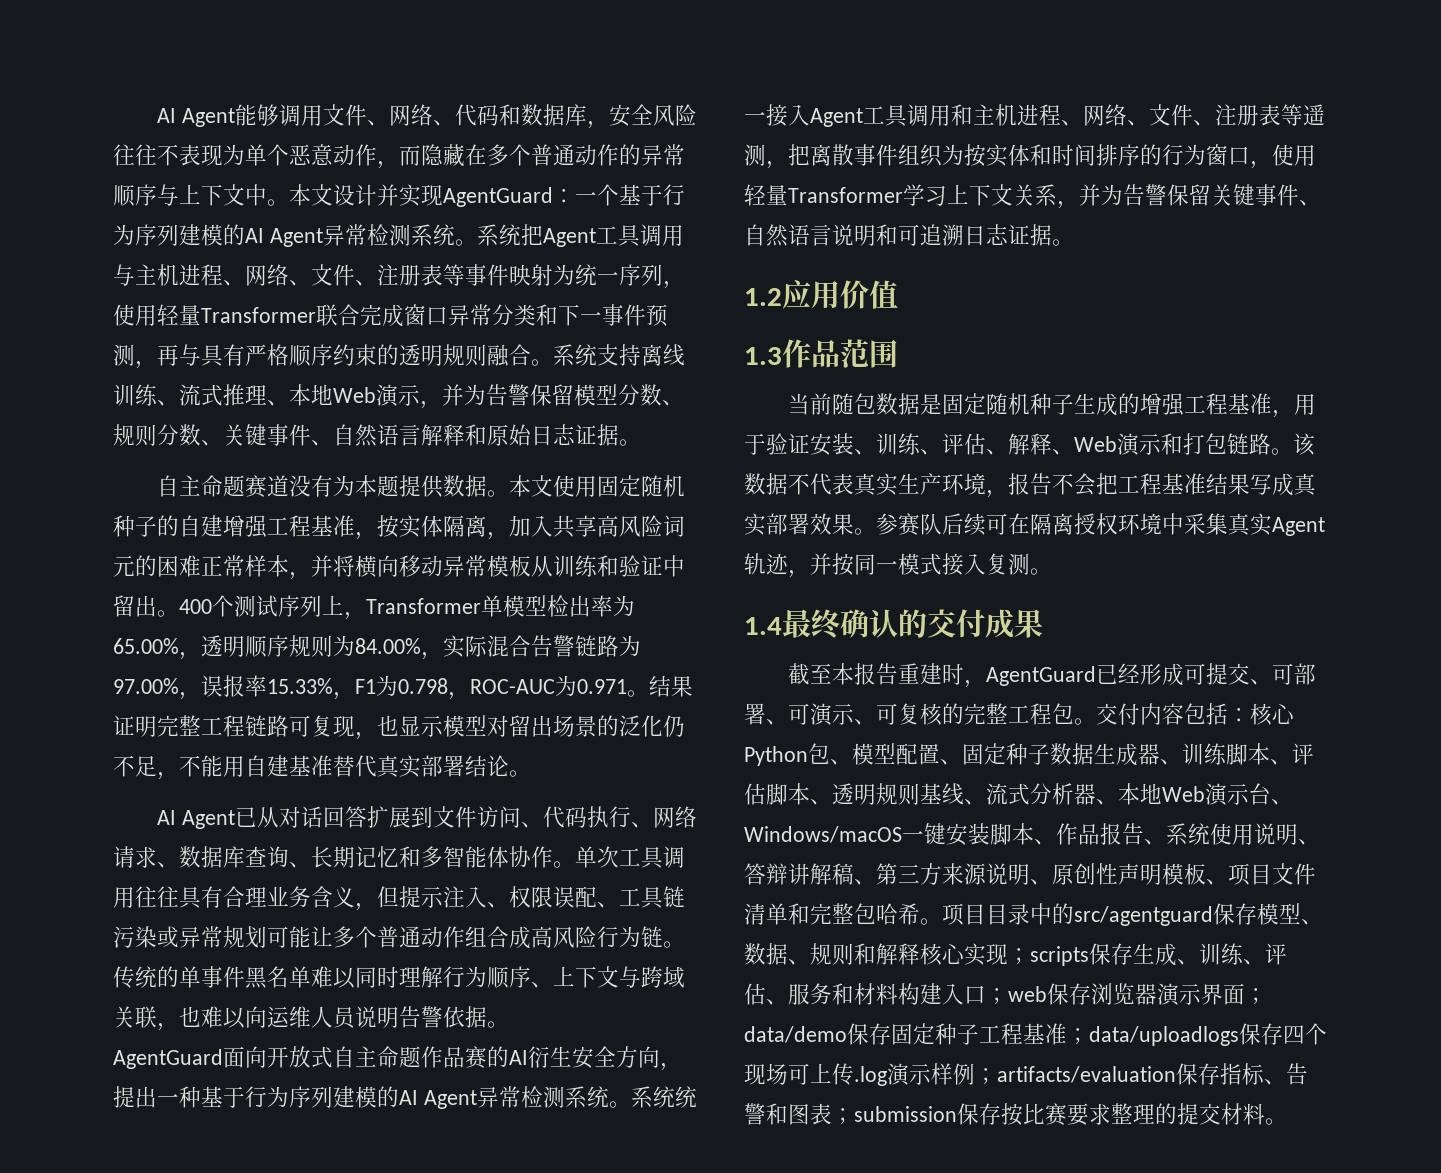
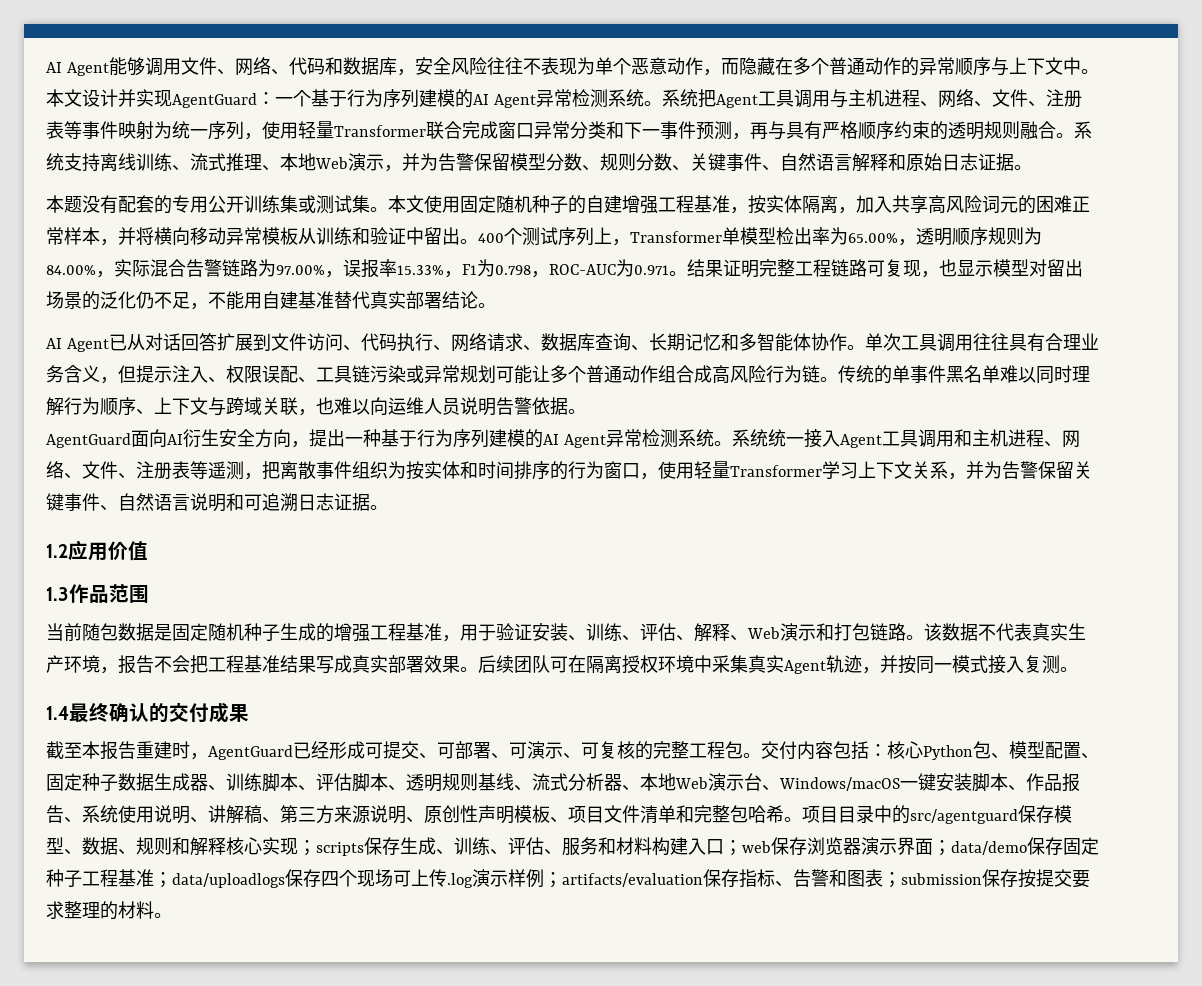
[157,475,488,498] 自主命题赛道没有为本题提供数据 -> [46,195,370,214] 本题没有配套的专用公开训练集或测试集
[267,1046,509,1069] 开放式自主命题作品赛的 -> (167, 438) none
[876,513,986,536] 参赛队后续 -> [478,655,550,673] 后续团队
[744,863,788,885] 答辩 -> (208, 820) none
[1023,1103,1067,1126] 比赛 -> [1036,869,1072,887] 提交
[1177,1103,1221,1125] 提交 -> (118, 910) none

